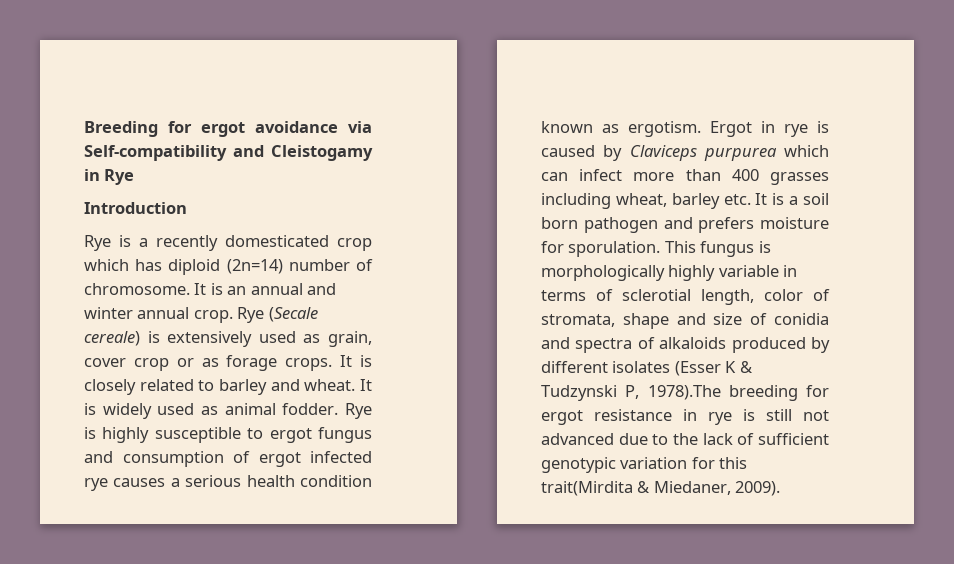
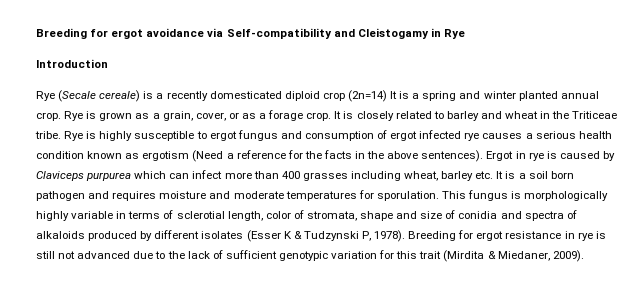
(111, 243) none -> [58,90,141,102] (Secale cereale)
[337,238,372,251] [84,259,374,275] [84,283,303,295] crop which has diploid (2n=14) number of chromosome. It is an annual -> [284,90,457,102] diploid crop (2n=14) It is a spring
(133, 313) none -> [518,91,558,101] planted
[268,307,318,322] [84,331,372,347] [84,355,333,371] (Secale cereale) is extensively used as grain, cover crop or as forage crops. -> [86,110,332,121] is grown as a grain, cover, or as a forage crop.
[304,379,372,391] [84,403,339,419] wheat. It is widely used as animal fodder. -> [505,111,618,119] [35,131,61,139] wheat in the Triticeae tribe.
[628,121,701,137] ergotism. -> [142,150,484,162] ergotism (Need a reference for the facts in the above sentences).
[698,217,829,233] prefers moisture -> [112,191,357,201] requires moisture and moderate temperatures
[647,385,798,401] 1978).The breeding -> [374,230,457,242] 1978). Breeding
[541,481,633,496] trait(Mirdita -> [419,250,485,262] trait (Mirdita

